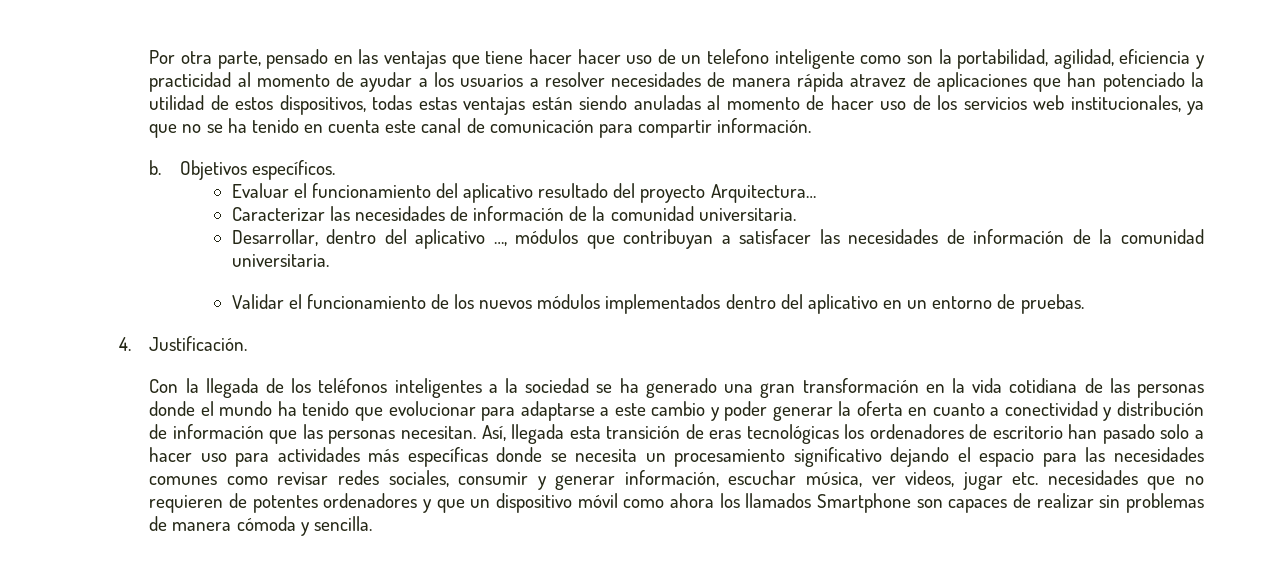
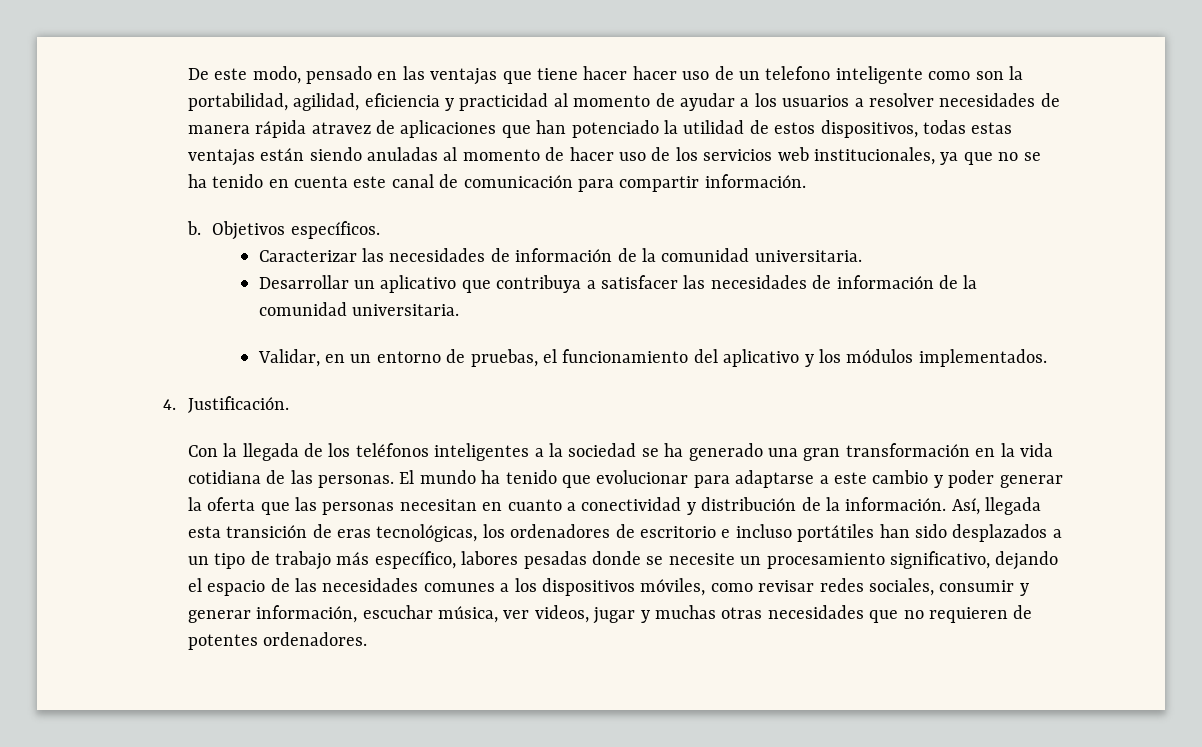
[149,50,261,69] Por otra parte, -> [187,66,301,84] De este modo,
[231,183,816,203] // Evaluar el funcionamiento del aplicativo resultado del proyecto Arquitectura… -> (380, 230) none
[231,229,714,249] Desarrollar, dentro del aplicativo …, módulos que contribuyan -> [258,275,582,293] Desarrollar un aplicativo que contribuya
[231,294,1084,314] Validar el funcionamiento de los nuevos módulos implementados dentro del aplicativo en un entorno de pruebas. -> [257,349,1047,367] Validar, en un entorno de pruebas, el funcionamiento del aplicativo y los módulos implementados.
[1137,384,1204,398] [149,401,214,416] personas donde el -> [318,470,415,488] personas. El
(903, 408) none -> [260,497,477,515] que las personas necesitan
[172,424,477,444] información que las personas necesitan. -> [826,497,947,511] la información.
[746,424,839,444] tecnológicas -> [376,524,478,542] tecnológicas,
[1068,424,1205,444] [149,447,488,467] han pasado solo a hacer uso para actividades más específicas -> [721,524,1062,542] [187,551,587,570] e incluso portátiles han sido desplazados a un tipo de trabajo más específico, labores pesadas
[575,449,638,462] necesita -> [668,553,735,565] necesite
[793,447,882,467] significativo -> [890,551,991,569] significativo,
[1042,453,1077,467] para -> [270,578,290,592] de
(218, 480) none -> [500,578,706,596] a los dispositivos móviles,
[1012,472,1039,485] etc. -> [640,605,763,623] y muchas otras
[323,493,1204,513] [149,516,372,536] ordenadores y que un dispositivo móvil como ahora los llamados Smartphone son capaces de realizar sin problemas de manera cómoda y sencilla. -> [263,632,368,646] ordenadores.

